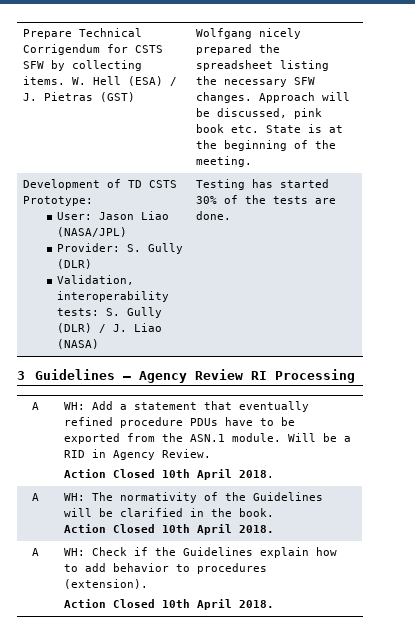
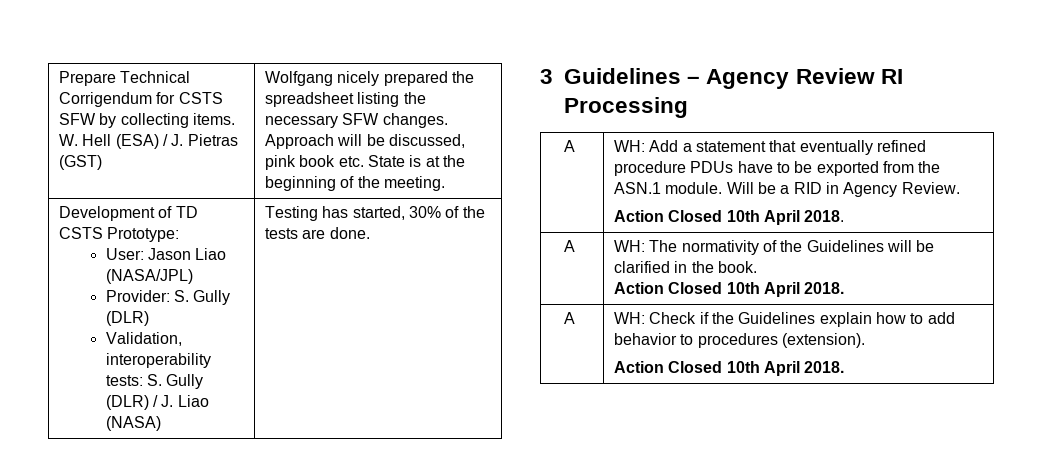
[280,179,330,188] started -> [352,206,405,220] started,

